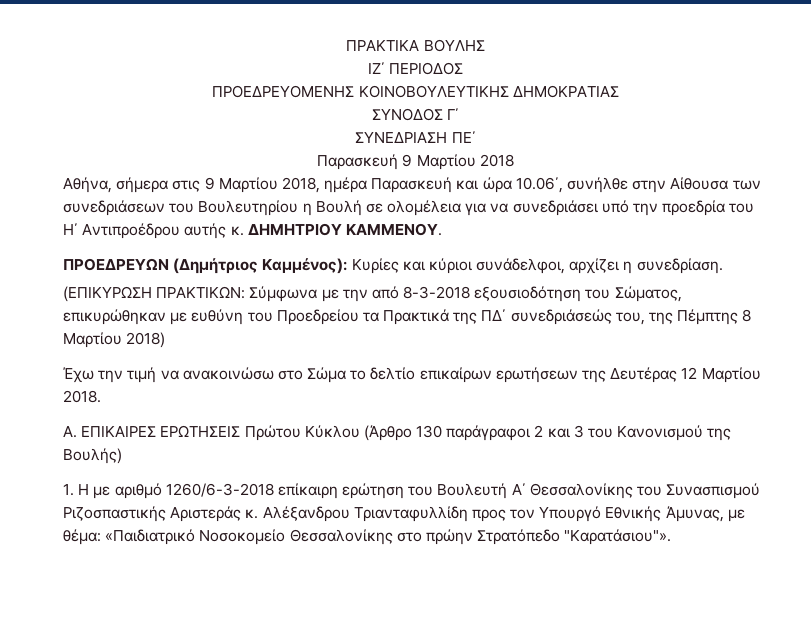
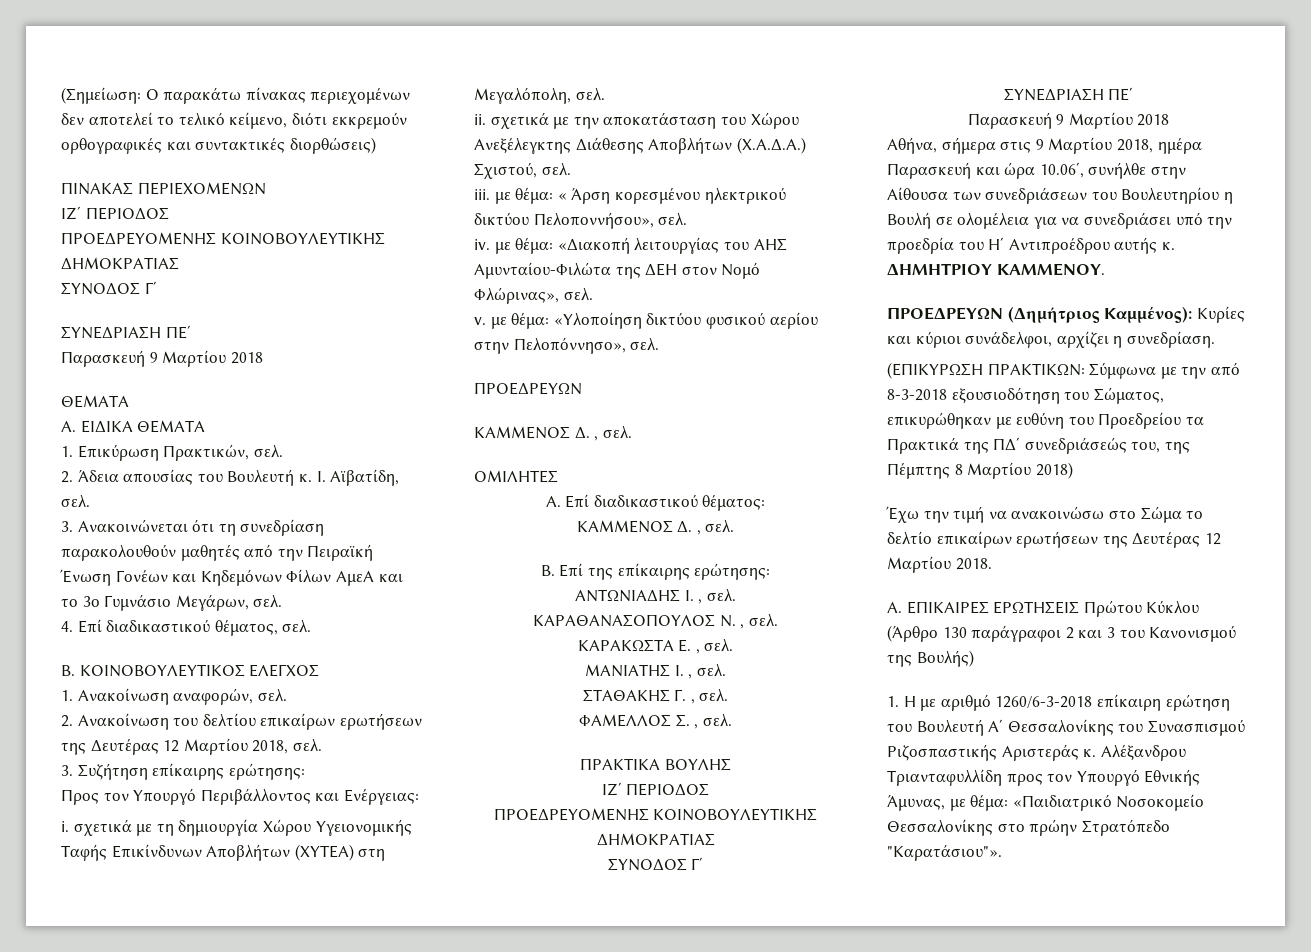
(346, 45) none -> [61,87,411,104] [61,112,407,129] [61,137,376,154] [61,182,266,195] [61,206,169,220] [61,232,385,245] [61,257,179,270] [61,281,157,295] [61,325,191,339] [61,350,263,367] [61,395,129,408] [61,420,206,433] [61,444,283,461] [61,469,400,486] [61,494,90,508] [61,519,325,536] [61,544,374,561] [60,569,403,586] [61,594,283,611] [61,619,312,636] [61,664,320,677] [61,688,287,705] [61,713,422,730] [61,738,322,755] [61,763,305,780] [61,788,419,805] [61,819,412,836] [61,844,386,861] [474,87,605,104] [474,112,799,129] [474,137,806,154] [474,162,571,179] [474,187,786,204] [474,212,688,229] [474,237,787,254] [474,262,761,279] [474,287,593,304] [474,312,818,329] [474,337,660,354] [474,382,582,395] [474,425,632,441] [474,470,558,483] [545,494,766,511] [576,519,735,535] [540,563,771,580] [575,588,736,604] [533,613,778,629] [577,638,734,654] [585,663,726,679] [582,688,729,704] [579,713,732,729] (Σημείωση: Ο παρακάτω πίνακας περιεχομένων δεν αποτελεί το τελικό κείμενο, διότι εκκρεμούν ορθογραφικές και συντακτικές διορθώσεις) // ΠΙΝΑΚΑΣ ΠΕΡΙΕΧΟΜΕΝΩΝ // ΙΖ΄ ΠΕΡΙΟΔΟΣ // ΠΡΟΕΔΡΕΥΟΜΕΝΗΣ ΚΟΙΝΟΒΟΥΛΕΥΤΙΚΗΣ ΔΗΜΟΚΡΑΤΙΑΣ // ΣΥΝΟΔΟΣ Γ΄ // ΣΥΝΕΔΡΙΑΣΗ ΠΕ΄ // Παρασκευή 9 Μαρτίου 2018 // ΘΕΜΑΤΑ // Α. ΕΙΔΙΚΑ ΘΕΜΑΤΑ // 1. Επικύρωση Πρακτικών, σελ. // 2. Άδεια απουσίας του Βουλευτή κ. Ι. Αϊβατίδη, σελ. // 3. Ανακοινώνεται ότι τη συνεδρίαση παρακολουθούν μαθητές από την Πειραϊκή Ένωση Γονέων και Κηδεμόνων Φίλων ΑμεΑ και το 3ο Γυμνάσιο Μεγάρων, σελ. // 4. Επί διαδικαστικού θέματος, σελ. // Β. ΚΟΙΝΟΒΟΥΛΕΥΤΙΚΟΣ ΕΛΕΓΧΟΣ // 1. Ανακοίνωση αναφορών, σελ. // 2. Ανακοίνωση του δελτίου επικαίρων ερωτήσεων της Δευτέρας 12 Μαρτίου 2018, σελ. // 3. Συζήτηση επίκαιρης ερώτησης: // Προς τον Υπουργό Περιβάλλοντος και Ενέργειας: // i. σχετικά με τη δημιουργία Χώρου Υγειονομικής Ταφής Επικίνδυνων Αποβλήτων (ΧΥΤΕΑ) στη Μεγαλόπολη, σελ. // ii. σχετικά με την αποκατάσταση του Χώρου Ανεξέλεγκτης Διάθεσης Αποβλήτων (Χ.Α.Δ.Α.) Σχιστού, σελ. // iii. με θέμα: « Άρση κορεσμένου ηλεκτρικού δικτύου Πελοποννήσου», σελ. // iv. με θέμα: «Διακοπή λειτουργίας του ΑΗΣ Αμυνταίου-Φιλώτα της ΔΕΗ στον Νομό Φλώρινας», σελ. // v. με θέμα: «Υλοποίηση δικτύου φυσικού αερίου στην Πελοπόννησο», σελ. // ΠΡΟΕΔΡΕΥΩΝ // ΚΑΜΜΕΝΟΣ Δ. , σελ. // ΟΜΙΛΗΤΕΣ // Α. Επί διαδικαστικού θέματος: // ΚΑΜΜΕΝΟΣ Δ. , σελ. // Β. Επί της επίκαιρης ερώτησης: // ΑΝΤΩΝΙΑΔΗΣ Ι. , σελ. // ΚΑΡΑΘΑΝΑΣΟΠΟΥΛΟΣ Ν. , σελ. // ΚΑΡΑΚΩΣΤΑ Ε. , σελ. // ΜΑΝΙΑΤΗΣ Ι. , σελ. // ΣΤΑΘΑΚΗΣ Γ. , σελ. // ΦΑΜΕΛΛΟΣ Σ. , σελ. //

